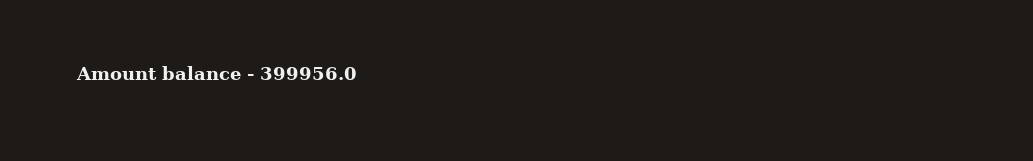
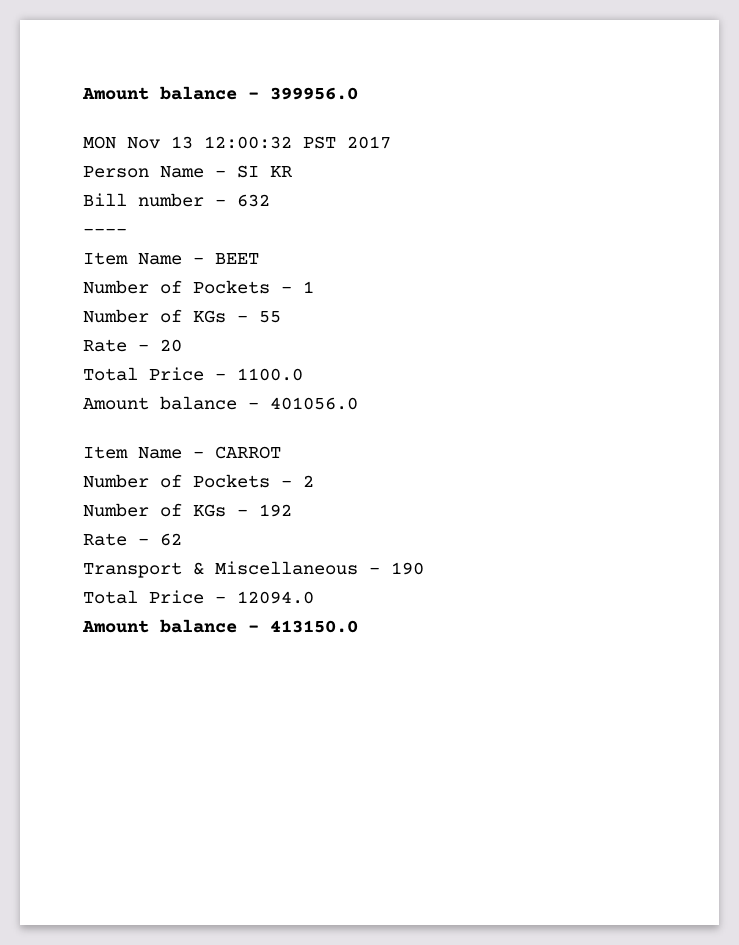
(357, 73) none -> [83,136,391,149] [83,165,293,178] [83,193,270,207] [83,228,127,235] [83,252,259,265] [83,280,314,294] [83,309,281,323] [83,339,182,352] [83,367,303,381] [83,396,358,410] [83,446,281,459] [83,474,314,488] [83,503,292,517] [83,533,182,546] [83,561,424,578] [83,590,314,604] [82,619,358,633] // MON Nov 13 12:00:32 PST 2017 // Person Name - SI KR // Bill number - 632 // ---- // Item Name - BEET // Number of Pockets - 1 // Number of KGs - 55 // Rate - 20 // Total Price - 1100.0 // Amount balance - 401056.0 // Item Name - CARROT // Number of Pockets - 2 // Number of KGs - 192 // Rate - 62 // Transport & Miscellaneous - 190 // Total Price - 12094.0 // Amount balance - 413150.0

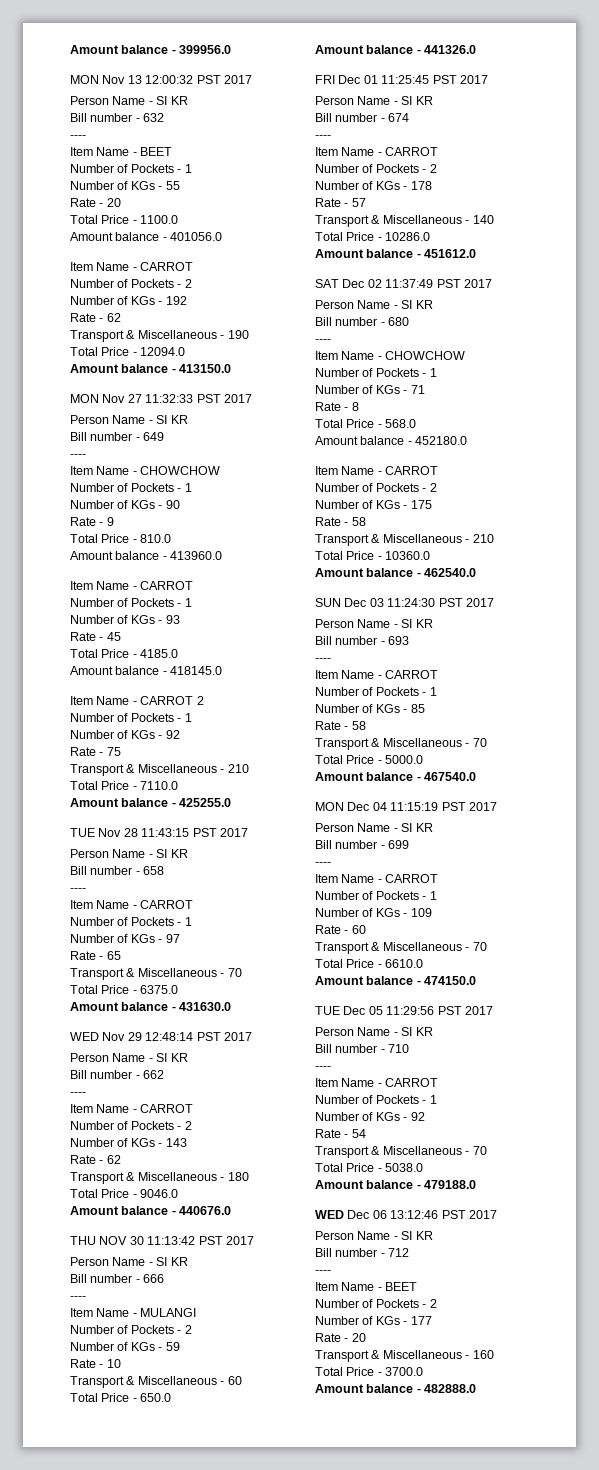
(358, 626) none -> [70,394,252,403] [70,415,188,424] [70,432,165,441] [70,454,86,458] [70,466,221,475] [70,483,192,492] [70,500,180,509] [70,517,114,526] [70,534,172,543] [70,551,223,560] [70,581,194,590] [70,598,192,607] [70,615,180,624] [70,632,121,641] [70,649,179,658] [70,666,223,675] [70,696,204,705] [70,713,192,722] [70,730,180,739] [70,747,121,756] [70,764,249,776] [70,781,179,790] [70,798,232,807] [70,828,248,837] [70,849,188,858] [70,866,165,875] [70,888,86,892] [70,900,194,909] [70,917,192,926] [70,934,180,943] [70,951,121,960] [70,968,242,980] [70,985,179,994] [70,1002,232,1011] [70,1032,252,1041] [70,1053,188,1062] [70,1070,165,1079] [70,1092,86,1096] [70,1104,194,1113] [70,1121,192,1130] [70,1138,187,1147] [70,1155,121,1164] [70,1172,249,1184] [70,1189,179,1198] [70,1206,232,1215] [70,1236,254,1245] [70,1257,188,1266] [70,1274,165,1283] [70,1296,86,1300] [70,1308,197,1317] [70,1325,192,1334] [70,1342,180,1351] [70,1359,121,1368] [70,1376,242,1388] [70,1393,172,1402] [315,45,477,54] [315,75,488,84] [315,96,433,105] [315,113,410,122] [315,135,331,139] [315,147,439,156] [315,164,437,173] [315,181,432,190] [315,198,366,207] [315,215,494,227] [315,232,431,241] [315,249,477,258] [315,279,492,288] [315,300,433,309] [315,317,410,326] [315,339,331,343] [315,351,466,360] [315,368,437,377] [315,385,425,394] [315,402,359,411] [315,419,417,428] [315,436,468,445] [315,466,439,475] [315,483,437,492] [315,500,432,509] [315,517,366,526] [315,534,494,546] [315,551,431,560] [315,568,477,577] [315,598,494,607] [315,619,433,628] [315,636,410,645] [315,658,331,662] [315,670,439,679] [315,687,437,696] [315,704,425,713] [315,721,366,730] [315,738,487,750] [315,755,424,764] [315,772,477,781] [315,802,497,811] [315,823,433,832] [315,840,410,849] [315,862,331,866] [315,874,439,883] [315,891,437,900] [315,908,432,917] [315,925,366,934] [315,942,487,954] [315,959,424,968] [315,976,477,985] [315,1006,493,1015] [315,1027,433,1036] [315,1044,410,1053] [315,1066,331,1070] [315,1078,439,1087] [315,1095,437,1104] [315,1112,425,1121] [315,1129,366,1138] [315,1146,487,1158] [315,1163,424,1172] [315,1180,477,1189] [315,1210,497,1219] [315,1231,433,1240] [315,1248,410,1257] [315,1270,331,1274] [315,1282,418,1291] [315,1299,437,1308] [315,1316,432,1325] [315,1333,366,1342] [315,1350,494,1362] [315,1367,424,1376] [315,1384,477,1393] // MON Nov 27 11:32:33 PST 2017 // Person Name - SI KR // Bill number - 649 // ---- // Item Name - CHOWCHOW // Number of Pockets - 1 // Number of KGs - 90 // Rate - 9 // Total Price - 810.0 // Amount balance - 413960.0 // Item Name - CARROT // Number of Pockets - 1 // Number of KGs - 93 // Rate - 45 // Total Price - 4185.0 // Amount balance - 418145.0 // Item Name - CARROT 2 // Number of Pockets - 1 // Number of KGs - 92 // Rate - 75 // Transport & Miscellaneous - 210 // Total Price - 7110.0 // Amount balance - 425255.0 // TUE Nov 28 11:43:15 PST 2017 // Person Name - SI KR // Bill number - 658 // ---- // Item Name - CARROT // Number of Pockets - 1 // Number of KGs - 97 // Rate - 65 // Transport & Miscellaneous - 70 // Total Price - 6375.0 // Amount balance - 431630.0 // WED Nov 29 12:48:14 PST 2017 // Person Name - SI KR // Bill number - 662 // ---- // Item Name - CARROT // Number of Pockets - 2 // Number of KGs - 143 // Rate - 62 // Transport & Miscellaneous - 180 // Total Price - 9046.0 // Amount balance - 440676.0 // THU NOV 30 11:13:42 PST 2017 // Person Name - SI KR // Bill number - 666 // ---- // Item Name - MULANGI // Number of Pockets - 2 // Number of KGs - 59 // Rate - 10 // Transport & Miscellaneous - 60 // Total Price - 650.0 // Amount balance - 441326.0 // FRI Dec 01 11:25:45 PST 2017 // Person Name - SI KR // Bill number - 674 // ---- // Item Name - CARROT // Number of Pockets - 2 // Number of KGs - 178 // Rate - 57 // Transport & Miscellaneous - 140 // Total Price - 10286.0 // Amount balance - 451612.0 // SAT Dec 02 11:37:49 PST 2017 // Person Name - SI KR // Bill number - 680 // ---- // Item Name - CHOWCHOW // Number of Pockets - 1 // Number of KGs - 71 // Rate - 8 // Total Price - 568.0 // Amount balance - 452180.0 // Item Name - CARROT // Number of Pockets - 2 // Number of KGs - 175 // Rate - 58 // Transport & Miscellaneous - 210 // Total Price - 10360.0 // Amount balance - 462540.0 // SUN Dec 03 11:24:30 PST 2017 // Person Name - SI KR // Bill number - 693 // ---- // Item Name - CARROT // Number of Pockets - 1 // Number of KGs - 85 // Rate - 58 // Transport & Miscellaneous - 70 // Total Price - 5000.0 // Amount balance - 467540.0 // MON Dec 04 11:15:19 PST 2017 // Person Name - SI KR // Bill number - 699 // ---- // Item Name - CARROT // Number of Pockets - 1 // Number of KGs - 109 // Rate - 60 // Transport & Miscellaneous - 70 // Total Price - 6610.0 // Amount balance - 474150.0 // TUE Dec 05 11:29:56 PST 2017 // Person Name - SI KR // Bill number - 710 // ---- // Item Name - CARROT // Number of Pockets - 1 // Number of KGs - 92 // Rate - 54 // Transport & Miscellaneous - 70 // Total Price - 5038.0 // Amount balance - 479188.0 // WED Dec 06 13:12:46 PST 2017 // Person Name - SI KR // Bill number - 712 // ---- // Item Name - BEET // Number of Pockets - 2 // Number of KGs - 177 // Rate - 20 // Transport & Miscellaneous - 160 // Total Price - 3700.0 // Amount balance - 482888.0

